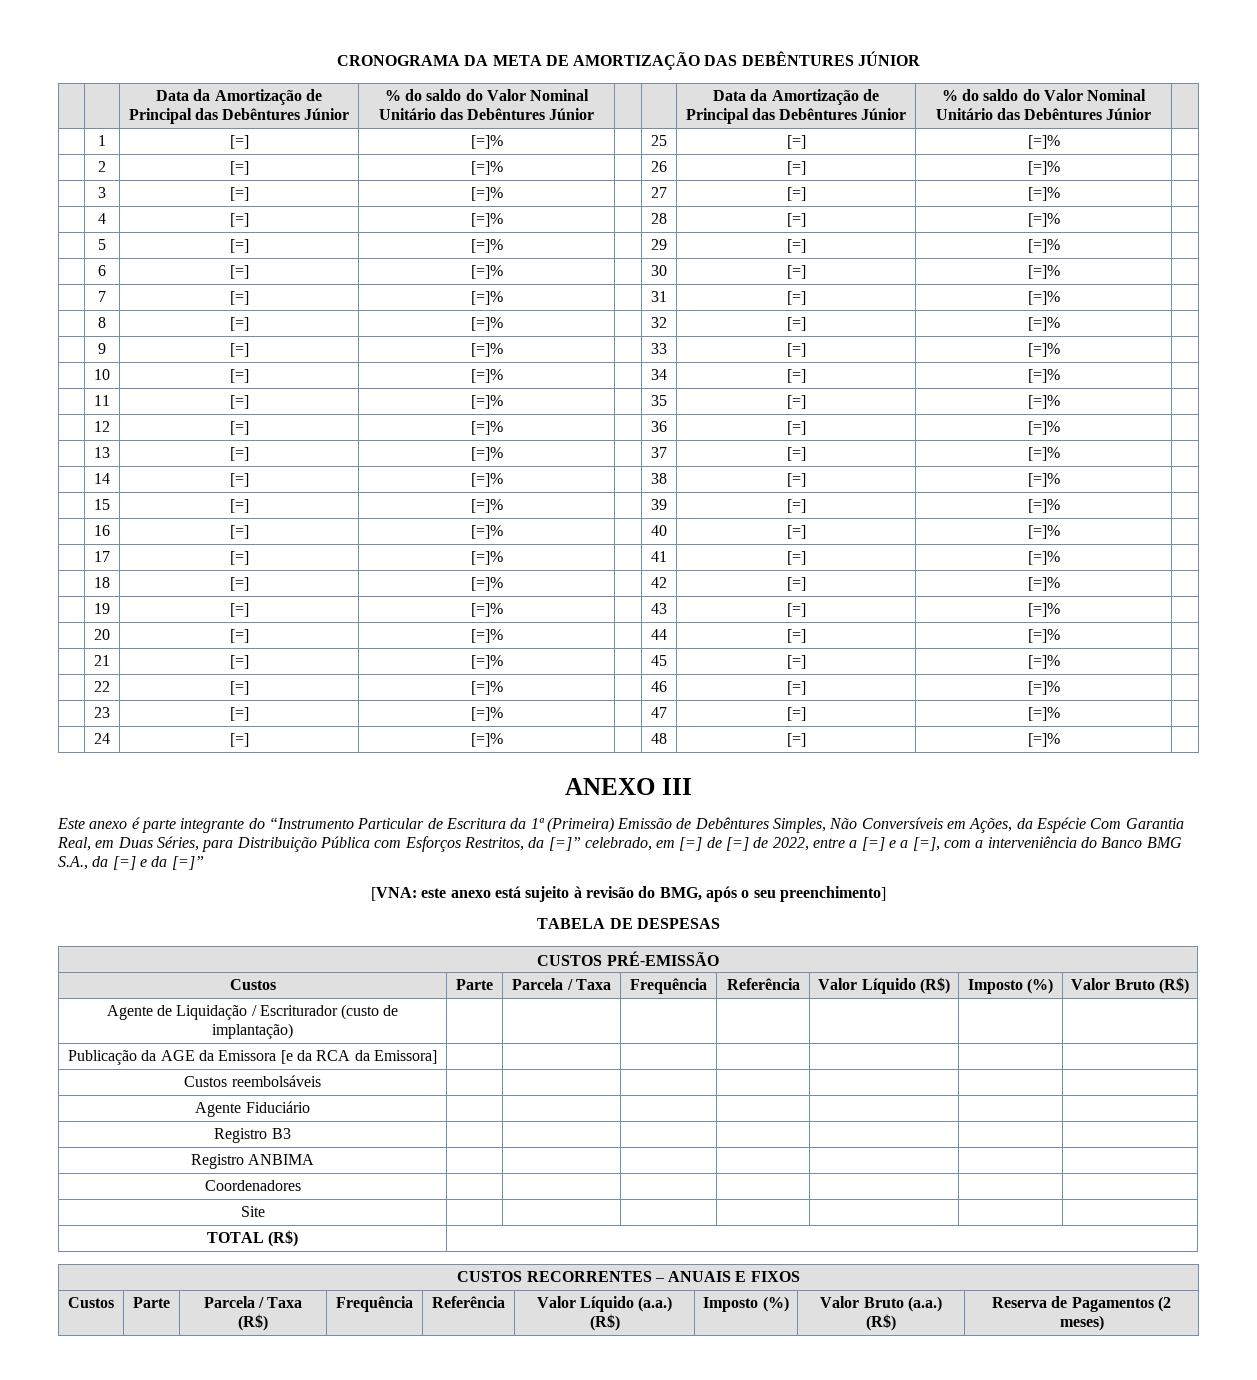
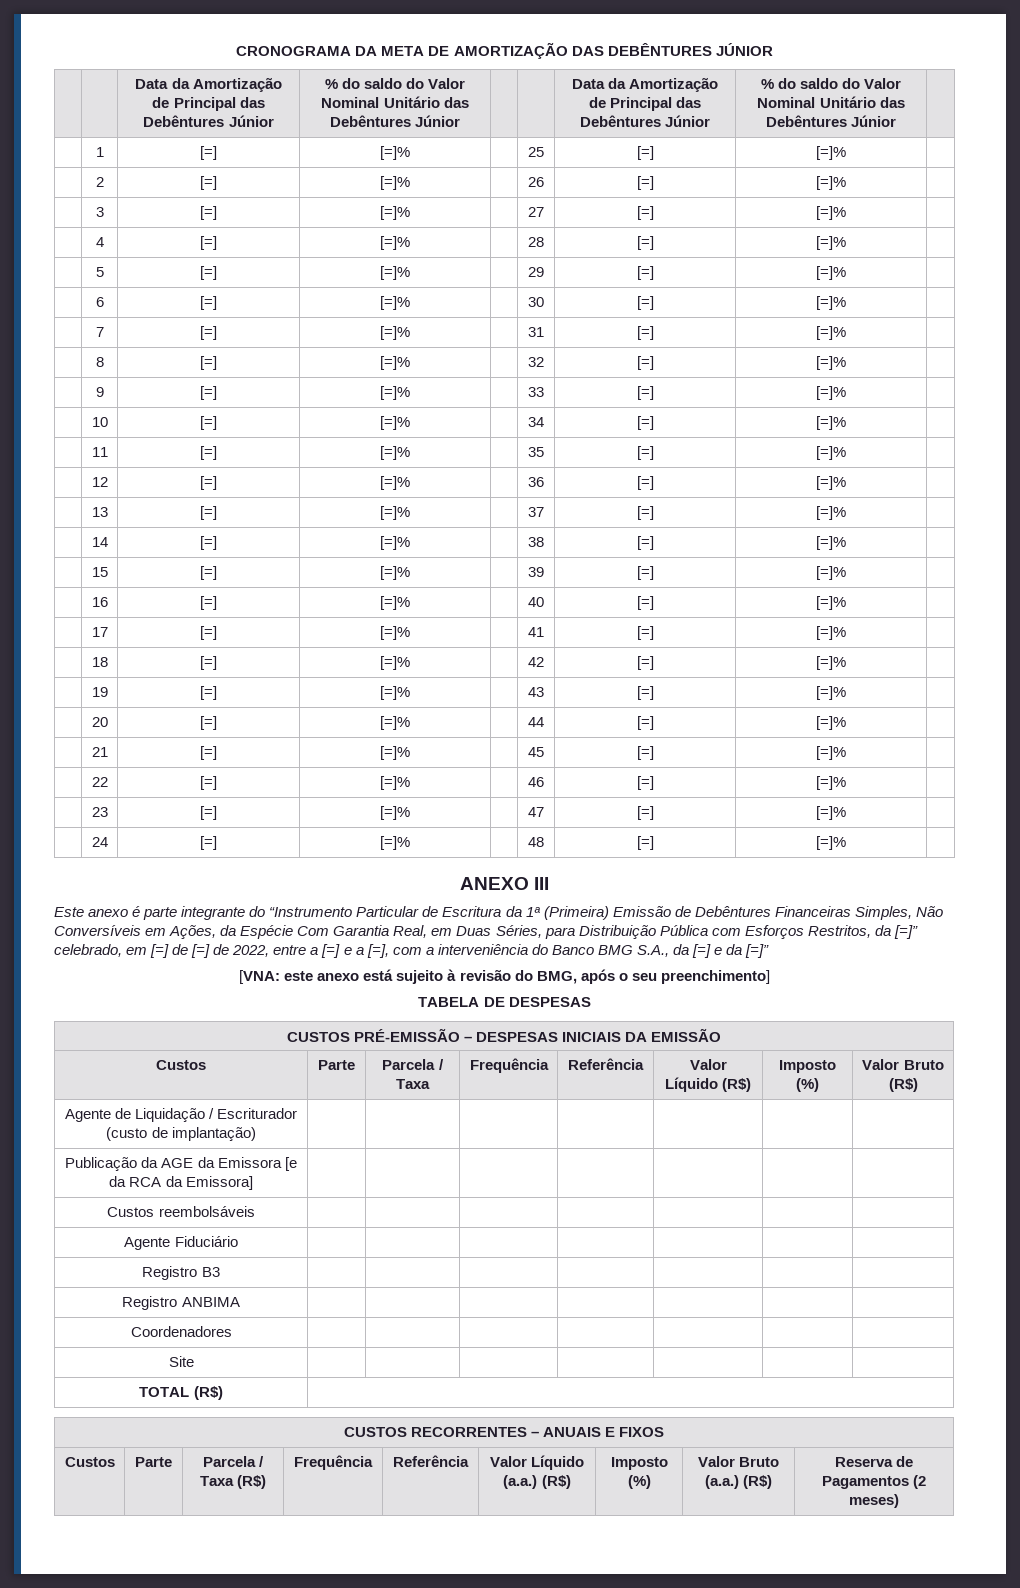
(769, 823) none -> [774,906,851,917] Financeiras
(719, 958) none -> [463,1028,722,1042] – DESPESAS INICIAIS DA EMISSÃO

